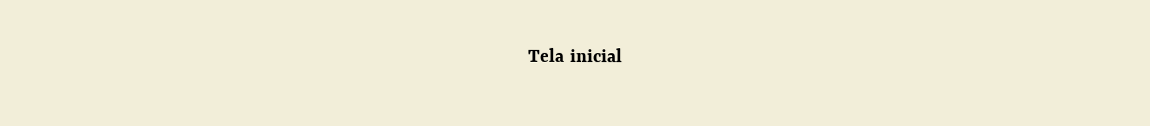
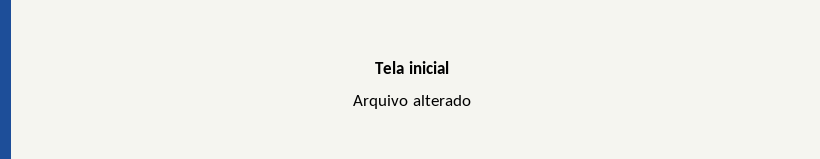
(623, 55) none -> [353,95,471,109] // Arquivo alterado

